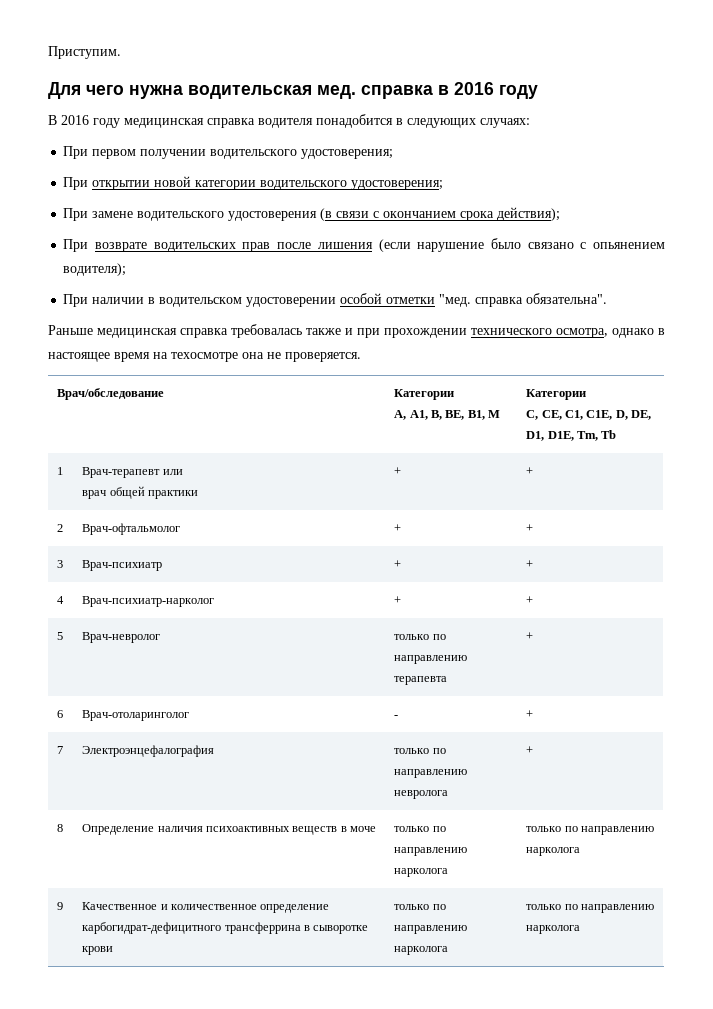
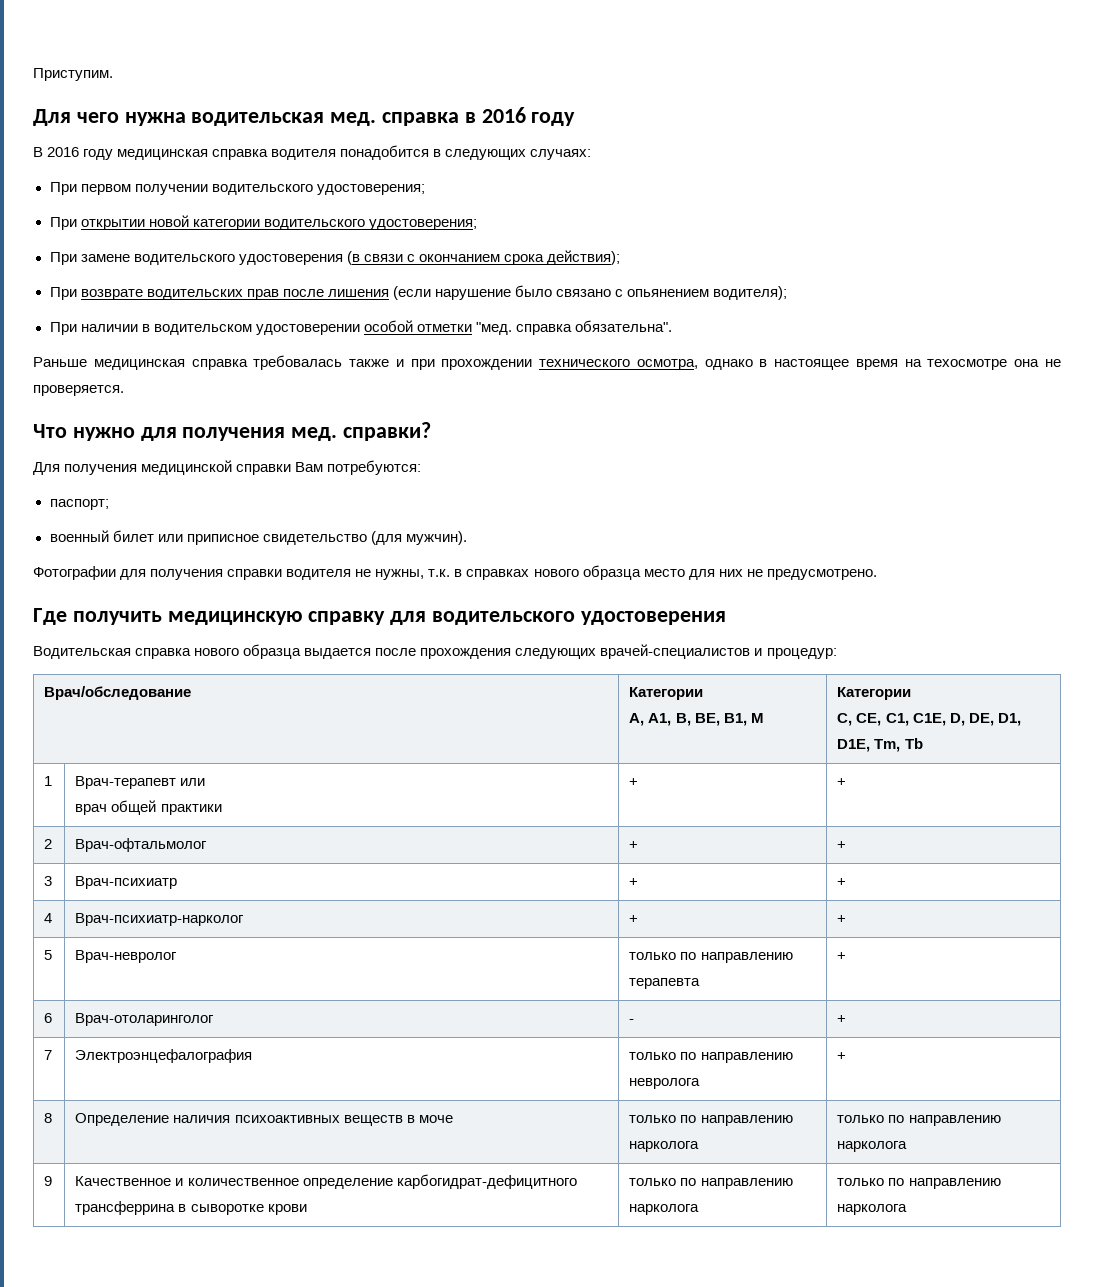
(361, 357) none -> [33,422,432,441] [33,460,422,475] [49,499,109,510] [49,530,467,545] [33,565,877,580] [33,608,726,625] [33,644,837,659] // Что нужно для получения мед. справки? // Для получения медицинской справки Вам потребуются: // паспорт; // военный билет или приписное свидетельство (для мужчин). // Фотографии для получения справки водителя не нужны, т.к. в справках нового образца место для них не предусмотрено. // Где получить медицинскую справку для водительского удостоверения // Водительская справка нового образца выдается после прохождения следующих врачей-специалистов и процедур:

